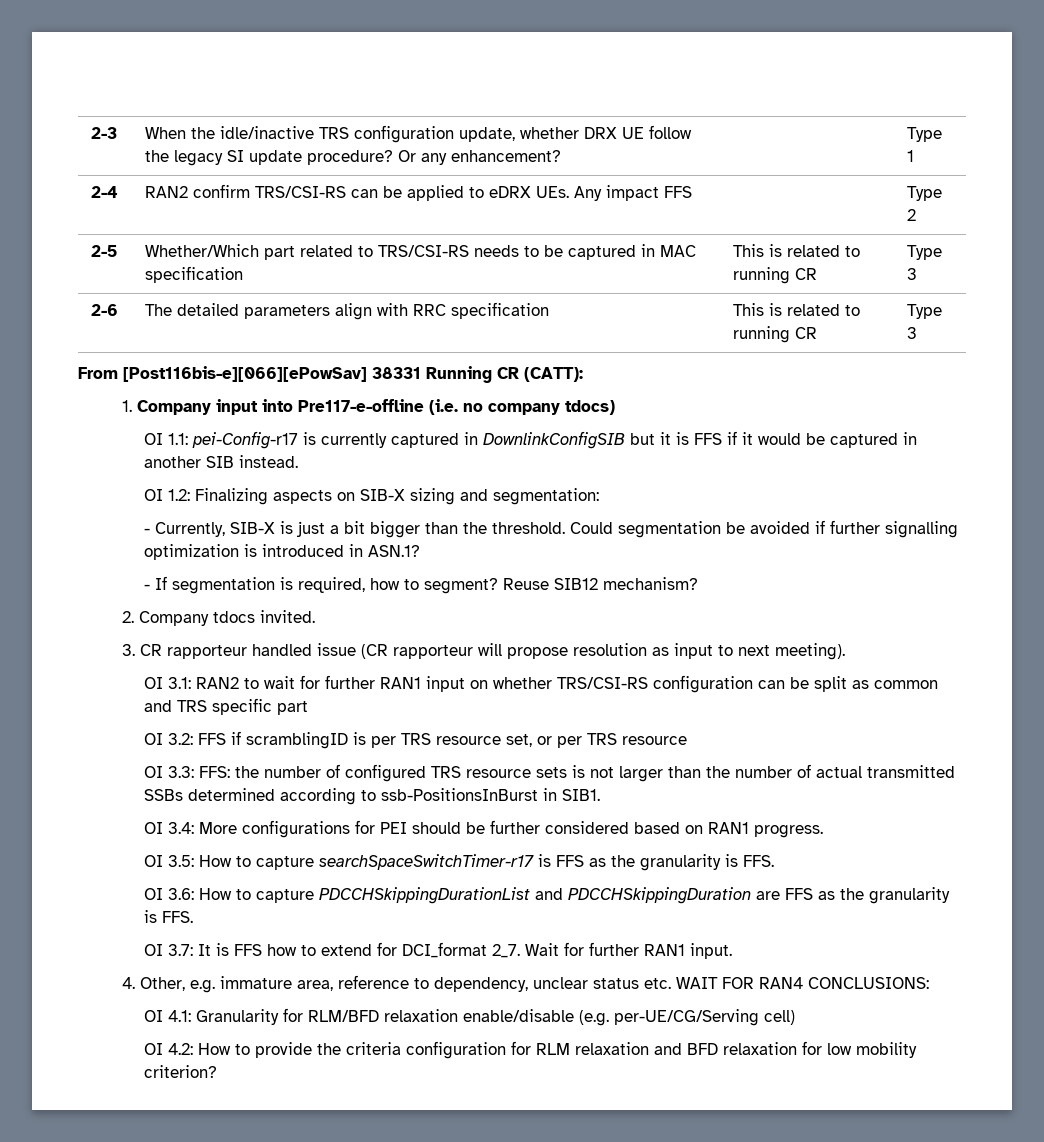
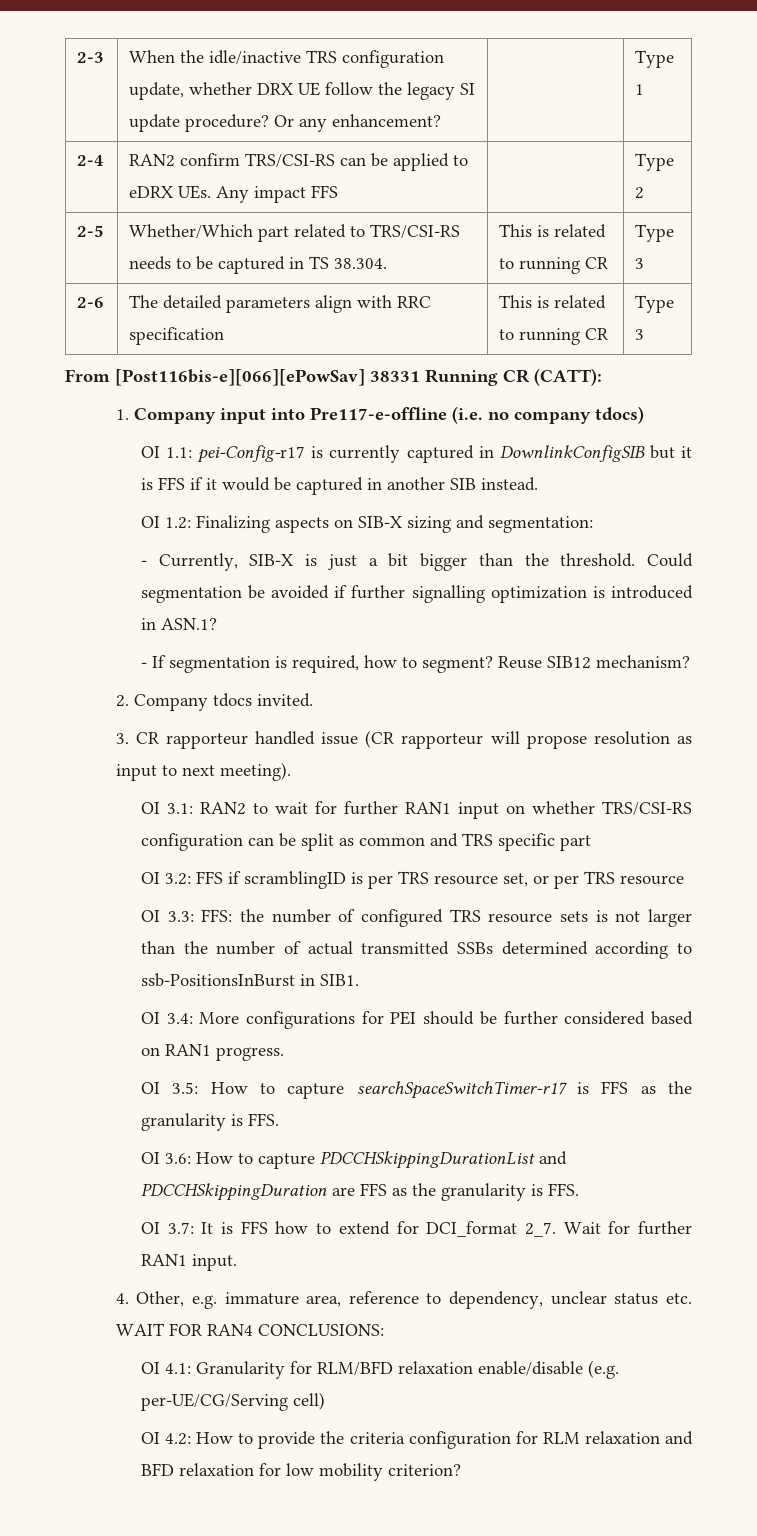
[660,245,697,257] [145,266,244,283] MAC specification -> [309,256,388,269] TS 38.304.

